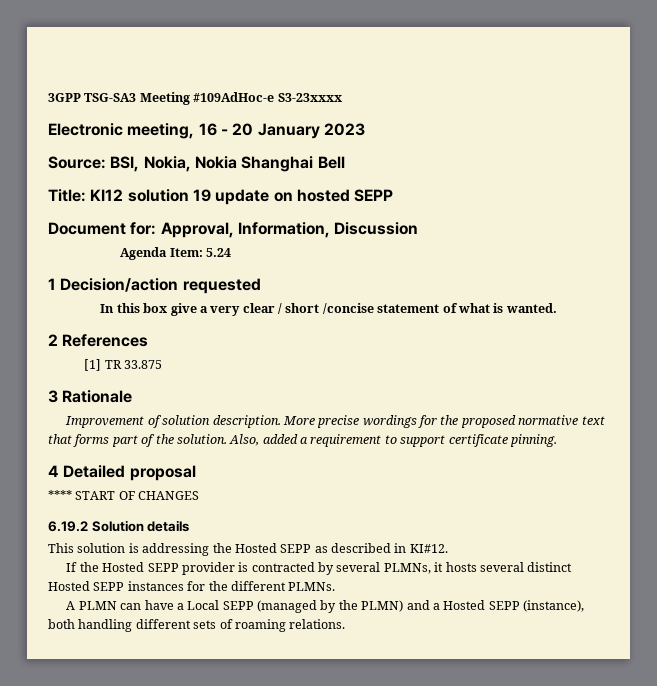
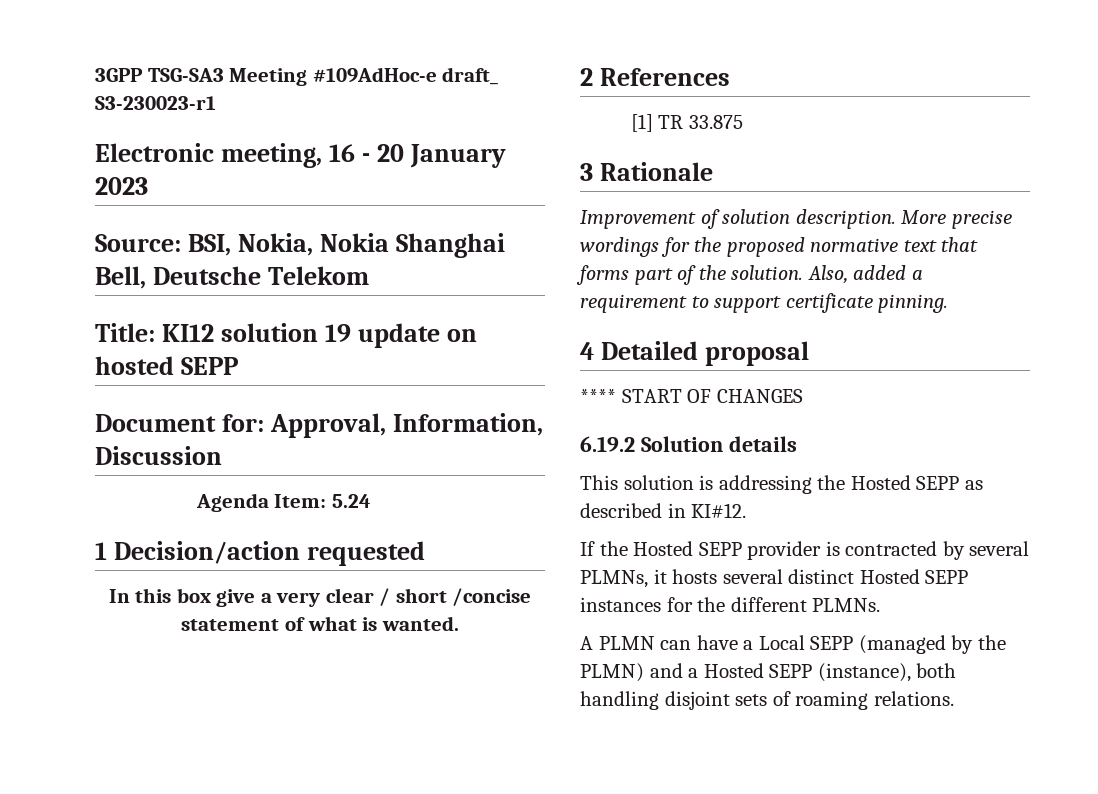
[277,93,342,102] S3-23xxxx -> [442,67,499,85] [95,96,216,110] draft_ S3-230023-r1
[317,156,345,169] Bell -> [95,266,370,289] Bell, Deutsche Telekom
[135,619,191,629] different -> [664,691,730,710] disjoint

